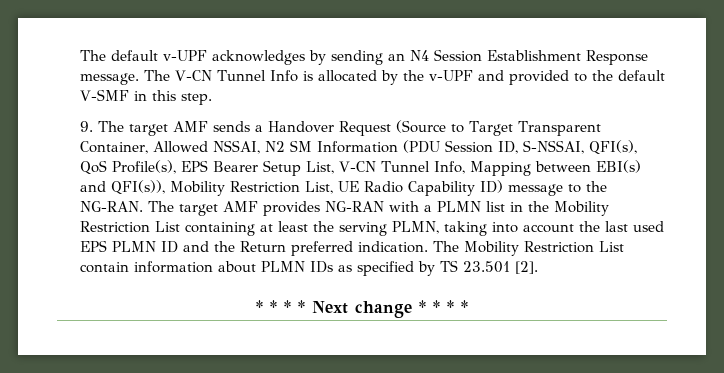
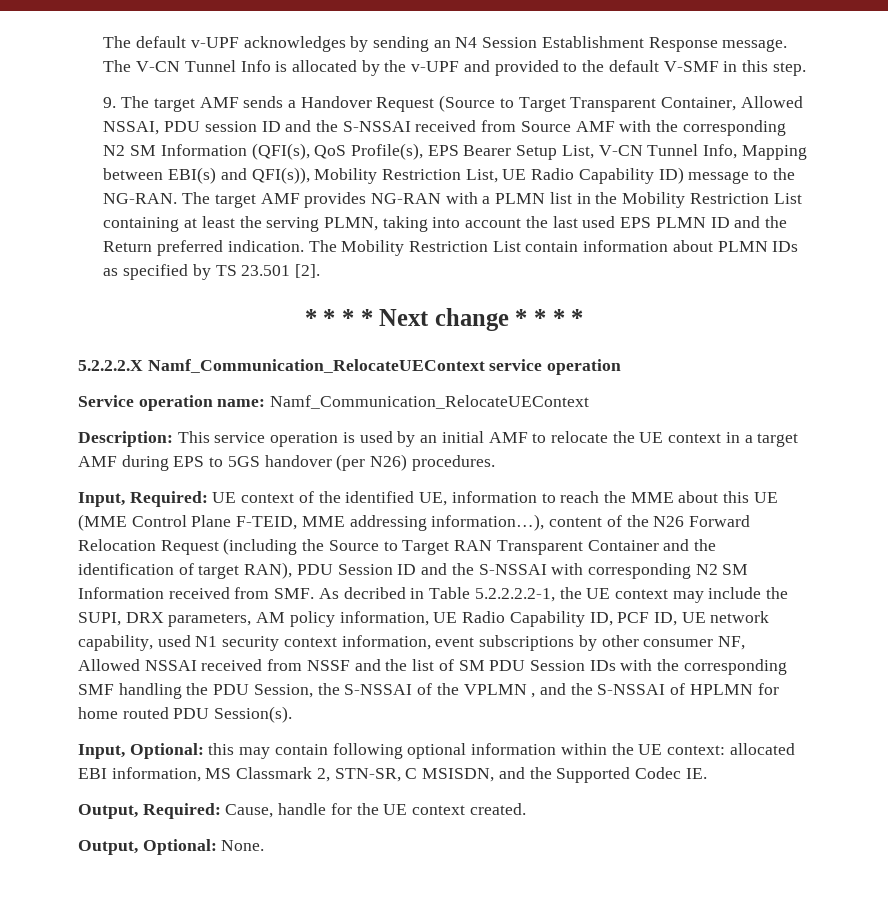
[265,140,638,155] N2 SM Information (PDU Session ID, S-NSSAI, QFI(s), -> [164,120,786,136] [103,143,310,160] PDU session ID and the S-NSSAI received from Source AMF with the corresponding N2 SM Information (QFI(s),
(468, 306) none -> [78,359,622,375] [78,395,590,411] [78,431,799,447] [78,454,495,471] [78,491,778,507] [78,514,750,531] [78,538,716,555] [78,562,749,579] [78,587,789,603] [78,611,770,627] [78,635,745,651] [78,659,787,675] [78,683,779,699] [78,706,293,723] [78,743,795,759] [78,767,707,783] [78,803,526,819] [78,839,265,855] // 5.2.2.2.X Namf_Communication_RelocateUEContext service operation // Service operation name: Namf_Communication_RelocateUEContext // Description: This service operation is used by an initial AMF to relocate the UE context in a target AMF during EPS to 5GS handover (per N26) procedures. // Input, Required: UE context of the identified UE, information to reach the MME about this UE (MME Control Plane F-TEID, MME addressing information…), content of the N26 Forward Relocation Request (including the Source to Target RAN Transparent Container and the identification of target RAN), PDU Session ID and the S-NSSAI with corresponding N2 SM Information received from SMF. As decribed in Table 5.2.2.2.2-1, the UE context may include the SUPI, DRX parameters, AM policy information, UE Radio Capability ID, PCF ID, UE network capability, used N1 security context information, event subscriptions by other consumer NF, Allowed NSSAI received from NSSF and the list of SM PDU Session IDs with the corresponding SMF handling the PDU Session, the S-NSSAI of the VPLMN , and the S-NSSAI of HPLMN for home routed PDU Session(s). // Input, Optional: this may contain following optional information within the UE context: allocated EBI information, MS Classmark 2, STN-SR, C MSISDN, and the Supported Codec IE. // Output, Required: Cause, handle for the UE context created. // Output, Optional: None.

